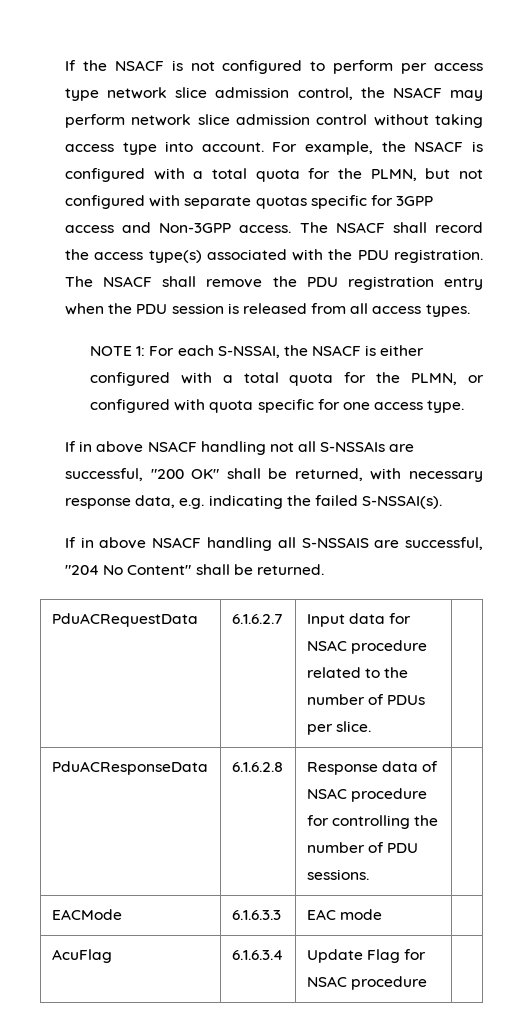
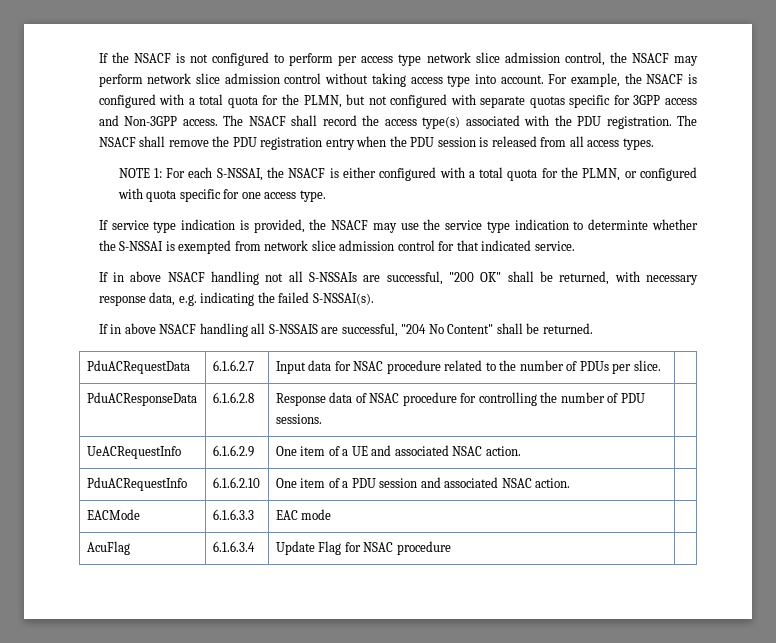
(465, 406) none -> [98,219,698,233] [98,240,575,254] // If service type indication is provided, the NSACF may use the service type indication to determinte whether the S-NSSAI is exempted from network slice admission control for that indicated service.
(369, 874) none -> [86,446,181,459] [212,445,254,457] [275,445,521,456] [86,477,187,491] [212,477,260,488] [275,477,571,488] // UeACRequestInfo | 6.1.6.2.9 | One item of a UE and associated NSAC action. | // PduACRequestInfo | 6.1.6.2.10 | One item of a PDU session and associated NSAC action. |

